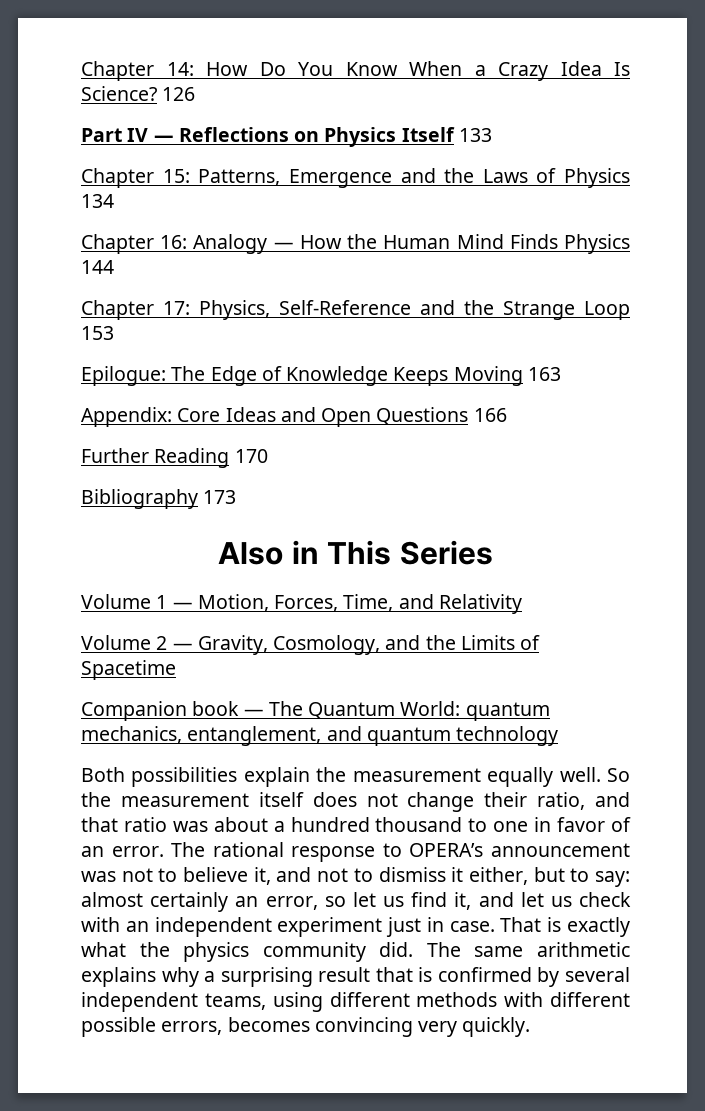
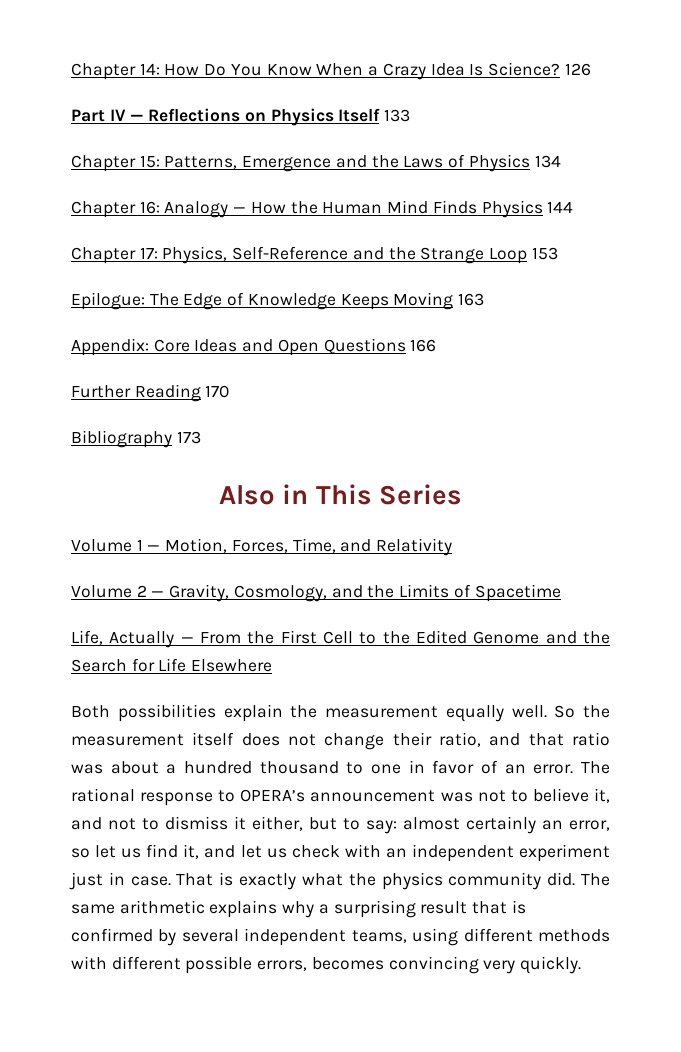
[81,701,550,721] [81,726,559,746] Companion book — The Quantum World: quantum mechanics, entanglement, and quantum technology -> [71,630,610,648] [71,658,273,672] Life, Actually — From the First Cell to the Edited Genome and the Search for Life Elsewhere

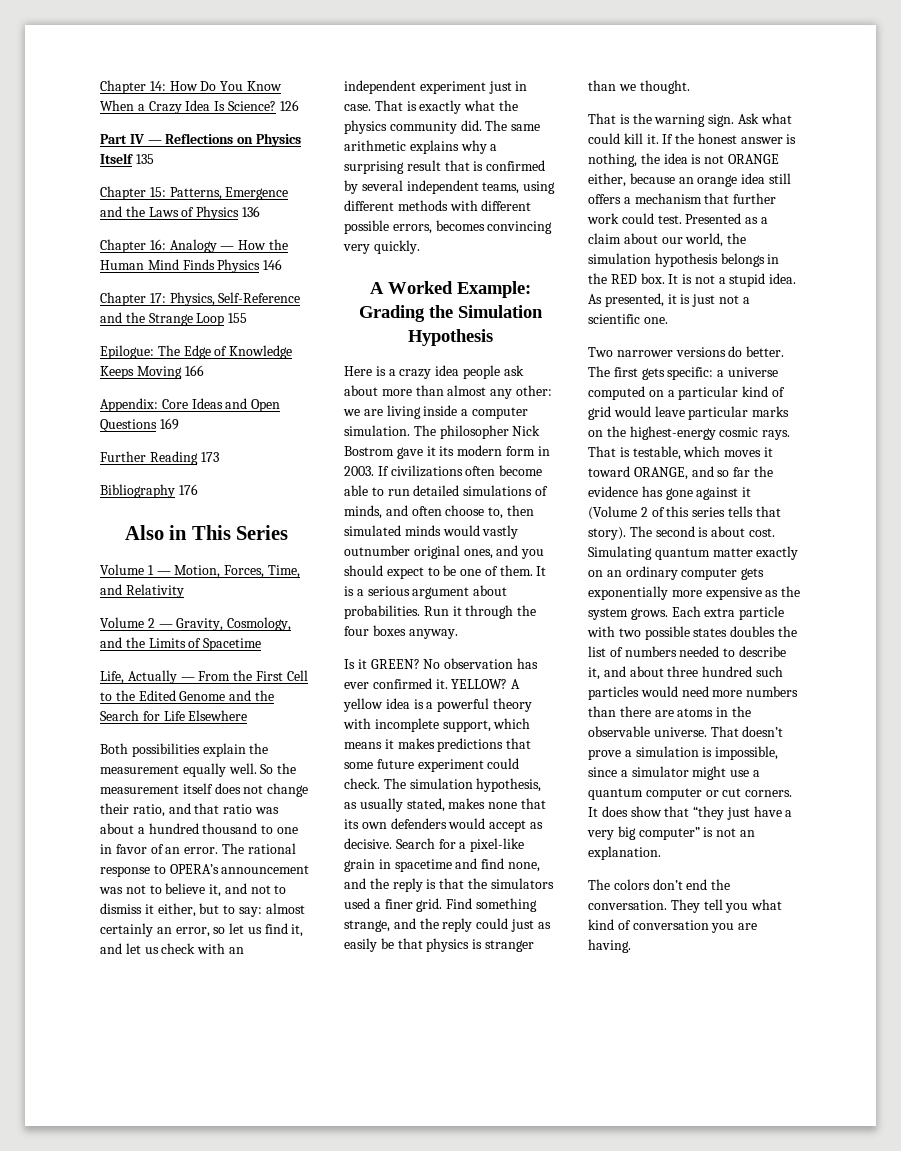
[384,109,411,122] 133 -> [135,154,154,164] 135
[534,155,561,168] 134 -> [241,206,260,217] 136
[547,201,574,213] 144 -> [263,259,283,270] 146
[531,247,558,260] 153 -> [228,313,248,323] 155
[458,293,485,306] 163 -> [184,365,204,376] 166
[410,339,437,352] 166 -> [159,418,179,430] 169
[205,385,230,398] 170 -> [200,452,219,462] 173
[176,431,201,444] 173 -> [178,484,198,495] 176
(582, 965) none -> [370,281,531,298] [359,305,543,322] [408,329,493,346] [344,365,524,379] [344,385,552,399] [343,405,528,419] [344,425,541,439] [344,445,550,459] [344,465,543,477] [344,485,548,496] [344,505,534,519] [344,525,519,539] [344,545,545,559] [344,565,547,579] [344,585,508,599] [344,605,537,619] [344,625,458,639] [344,658,538,669] [344,678,521,689] [343,698,532,712] [343,718,531,732] [344,738,532,752] [344,758,520,772] [344,778,542,792] [344,798,546,812] [344,818,543,832] [344,838,525,852] [344,858,540,872] [344,878,554,892] [344,898,537,912] [344,918,551,932] [344,938,534,952] [588,80,690,94] [588,113,792,127] [588,133,797,144] [588,153,779,167] [588,173,791,187] [588,193,777,204] [587,213,768,224] [588,233,747,247] [588,253,780,267] [588,273,797,287] [588,293,750,307] [588,314,668,324] [588,346,785,357] [588,366,778,380] [588,386,785,400] [588,406,790,420] [588,426,791,440] [588,446,773,460] [588,466,773,480] [588,486,752,500] [588,506,781,520] [588,526,775,540] [588,546,799,560] [588,566,765,580] [588,586,801,600] [588,606,785,620] [587,626,797,640] [588,646,786,657] [588,666,783,680] [588,686,799,700] [588,706,751,717] [588,726,784,737] [588,746,779,760] [588,766,760,780] [588,788,793,800] [588,806,793,820] [587,826,755,840] [588,846,661,860] [588,879,731,890] [588,899,783,913] [588,919,758,933] [588,939,631,953] // A Worked Example: Grading the Simulation Hypothesis // Here is a crazy idea people ask about more than almost any other: we are living inside a computer simulation. The philosopher Nick Bostrom gave it its modern form in 2003. If civilizations often become able to run detailed simulations of minds, and often choose to, then simulated minds would vastly outnumber original ones, and you should expect to be one of them. It is a serious argument about probabilities. Run it through the four boxes anyway. // Is it GREEN? No observation has ever confirmed it. YELLOW? A yellow idea is a powerful theory with incomplete support, which means it makes predictions that some future experiment could check. The simulation hypothesis, as usually stated, makes none that its own defenders would accept as decisive. Search for a pixel-like grain in spacetime and find none, and the reply is that the simulators used a finer grid. Find something strange, and the reply could just as easily be that physics is stranger than we thought. // That is the warning sign. Ask what could kill it. If the honest answer is nothing, the idea is not ORANGE either, because an orange idea still offers a mechanism that further work could test. Presented as a claim about our world, the simulation hypothesis belongs in the RED box. It is not a stupid idea. As presented, it is just not a scientific one. // Two narrower versions do better. The first gets specific: a universe computed on a particular kind of grid would leave particular marks on the highest-energy cosmic rays. That is testable, which moves it toward ORANGE, and so far the evidence has gone against it (Volume 2 of this series tells that story). The second is about cost. Simulating quantum matter exactly on an ordinary computer gets exponentially more expensive as the system grows. Each extra particle with two possible states doubles the list of numbers needed to describe it, and about three hundred such particles would need more numbers than there are atoms in the observable universe. That doesn’t prove a simulation is impossible, since a simulator might use a quantum computer or cut corners. It does show that “they just have a very big computer” is not an explanation. // The colors don’t end the conversation. They tell you what kind of conversation you are having.

